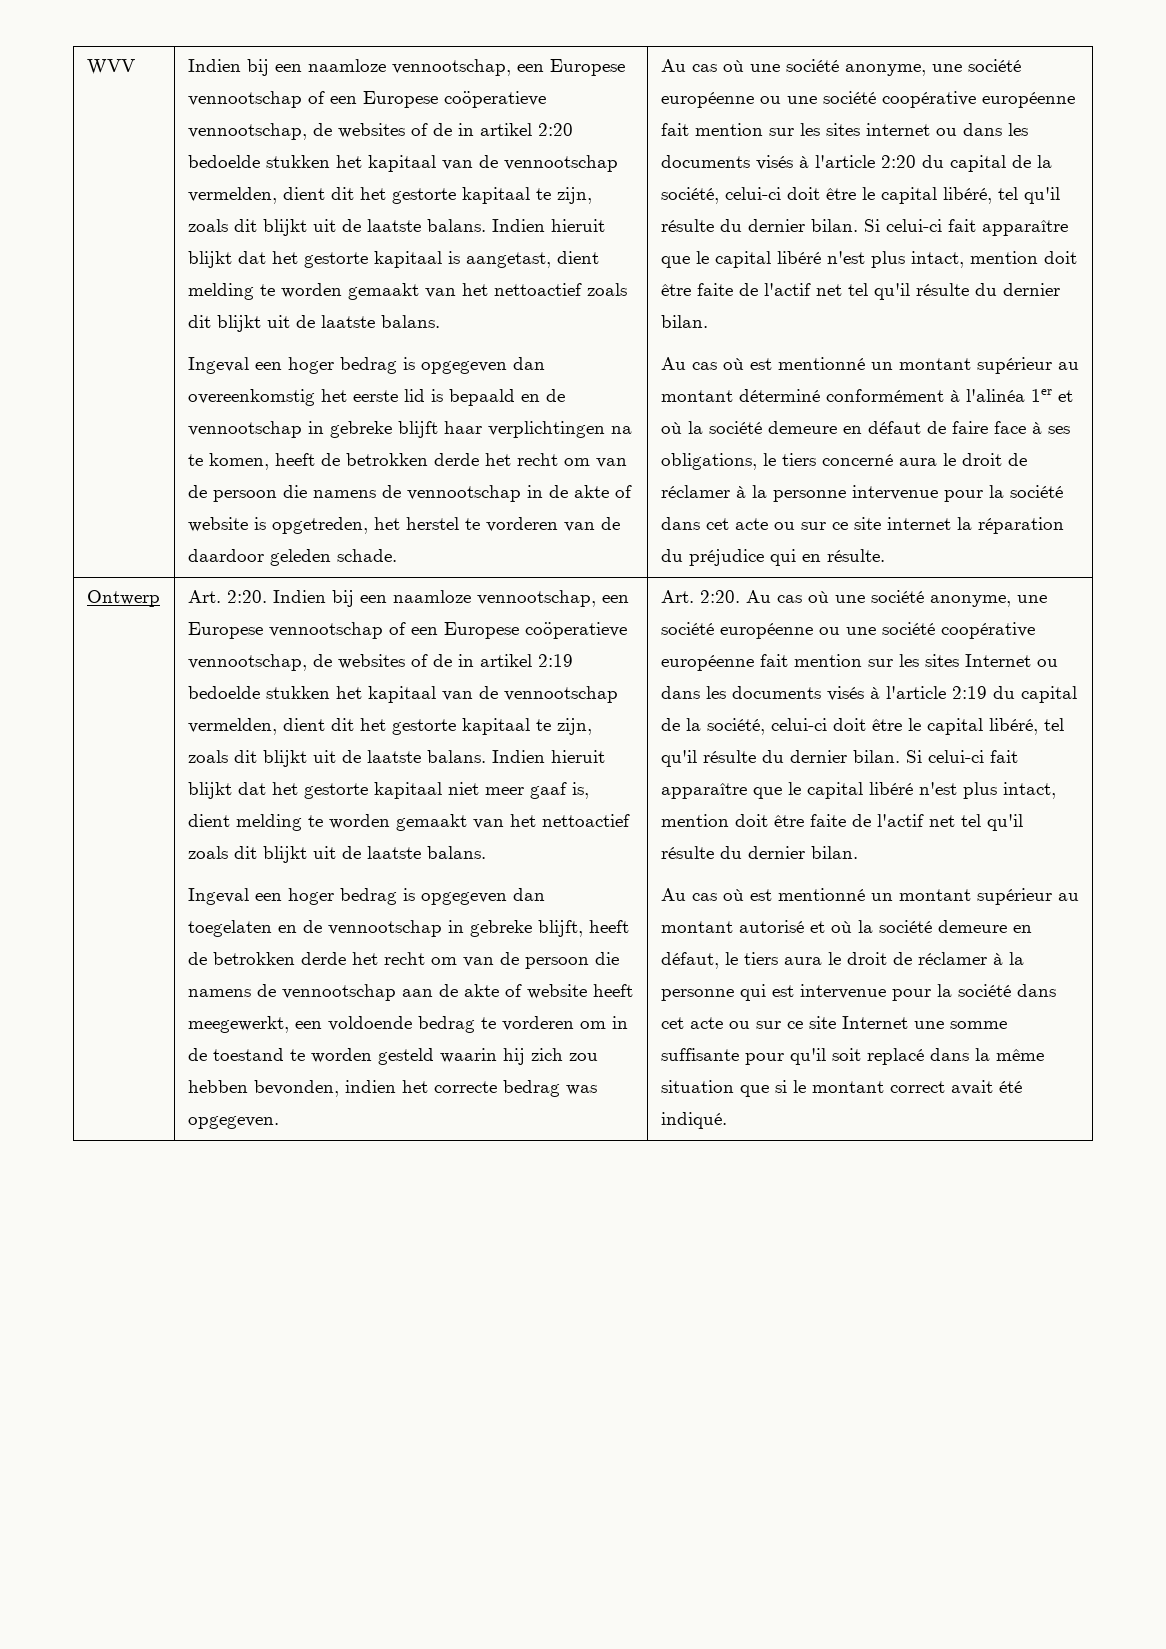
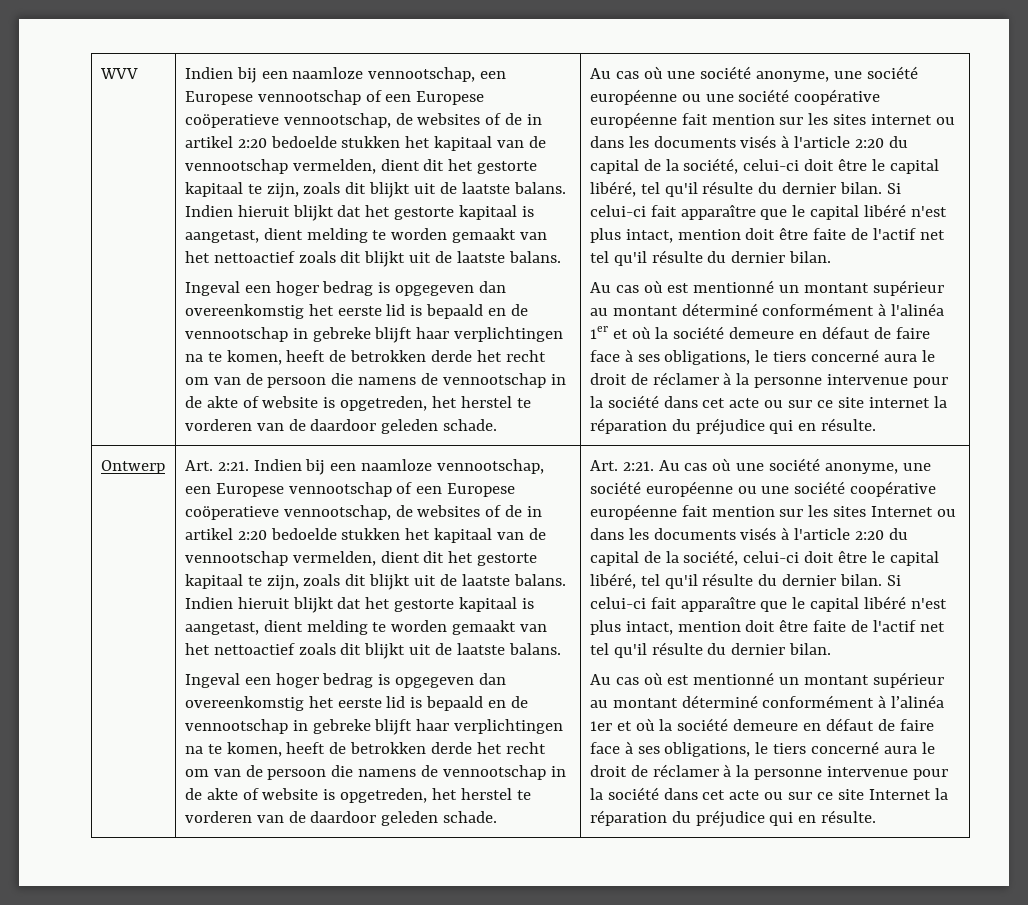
[226,590,267,603] 2:20. -> [217,461,249,471] 2:21.
[537,654,573,667] 2:19 -> [237,530,267,540] 2:20
[447,782,589,799] niet meer gaaf is, -> [522,598,535,609] [184,622,259,635] is aangetast,
[187,920,583,937] toegelaten en de vennootschap in gebreke blijft, -> [184,696,529,711] [184,719,564,735] [184,742,282,757] overeenkomstig het eerste lid is bepaald en de vennootschap in gebreke blijft haar verplichtingen na te komen,
[401,984,633,999] [187,1016,628,1033] [187,1048,598,1065] [187,1080,597,1097] [187,1116,279,1129] [660,590,740,603] aan de akte of website heeft meegewerkt, een voldoende bedrag te vorderen om in de toestand te worden gesteld waarin hij zich zou hebben bevonden, indien het correcte bedrag was opgegeven. | Art. 2:20. -> [551,766,567,777] [184,788,532,803] [184,811,498,826] [589,460,654,471] in de akte of website is opgetreden, het herstel te vorderen van de daardoor geleden schade. | Art. 2:21.
[951,686,987,699] 2:19 -> [855,530,885,540] 2:20
[738,920,1032,933] [660,952,1024,969] [660,984,794,1001] autorisé et où la société demeure en défaut, le tiers aura le droit de réclamer à la personne qui est -> [681,695,945,708] [589,718,935,731] [589,741,936,757] [589,764,823,780] déterminé conformément à l’alinéa 1er et où la société demeure en défaut de faire face à ses obligations, le tiers concerné aura le droit de réclamer à la personne
[913,1021,1007,1029] [660,1048,1044,1065] [660,1080,1022,1097] [660,1112,727,1129] une somme suffisante pour qu'il soit replacé dans la même situation que si le montant correct avait été indiqué. -> [935,788,949,800] [589,810,877,827] la réparation du préjudice qui en résulte.

